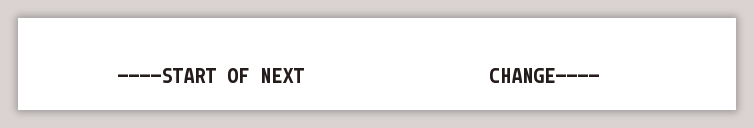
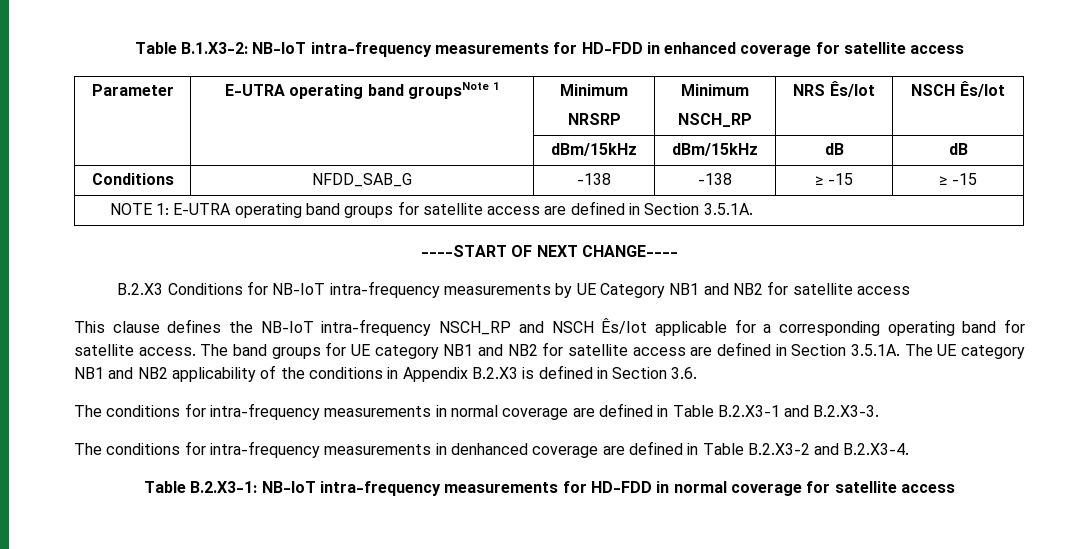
[117,68,599,83] ----START OF NEXT CHANGE---- -> [134,42,965,57] [91,84,174,96] [224,82,500,99] [560,84,628,96] [567,113,621,125] [681,84,749,96] [678,113,752,127] [793,81,875,97] [911,81,1005,97] [551,143,637,156] [672,143,758,156] [824,143,844,155] [948,143,968,155] [91,173,174,185] [312,173,412,187] [577,173,611,185] [698,173,732,185] [815,173,853,185] [939,173,977,185] [109,201,753,218] [421,245,678,257] [117,281,910,298] [74,318,1025,336] [74,342,1025,359] [74,365,698,382] [74,403,880,420] [74,441,910,458] [144,481,955,496] Table B.1.X3-2: NB-IoT intra-frequency measurements for HD-FDD in enhanced coverage for satellite access // Parameter | E-UTRA operating band groupsNote 1 | Minimum // NRSRP | Minimum // NSCH_RP | NRS Ês/Iot | NSCH Ês/Iot // | | dBm/15kHz | dBm/15kHz | dB | dB // Conditions | NFDD_SAB_G | -138 | -138 | ≥ -15 | ≥ -15 // NOTE 1: E-UTRA operating band groups for satellite access are defined in Section 3.5.1A. // ----START OF NEXT CHANGE---- // B.2.X3 Conditions for NB-IoT intra-frequency measurements by UE Category NB1 and NB2 for satellite access // This clause defines the NB-IoT intra-frequency NSCH_RP and NSCH Ês/Iot applicable for a corresponding operating band for satellite access. The band groups for UE category NB1 and NB2 for satellite access are defined in Section 3.5.1A. The UE category NB1 and NB2 applicability of the conditions in Appendix B.2.X3 is defined in Section 3.6. // The conditions for intra-frequency measurements in normal coverage are defined in Table B.2.X3-1 and B.2.X3-3. // The conditions for intra-frequency measurements in denhanced coverage are defined in Table B.2.X3-2 and B.2.X3-4. // Table B.2.X3-1: NB-IoT intra-frequency measurements for HD-FDD in normal coverage for satellite access

